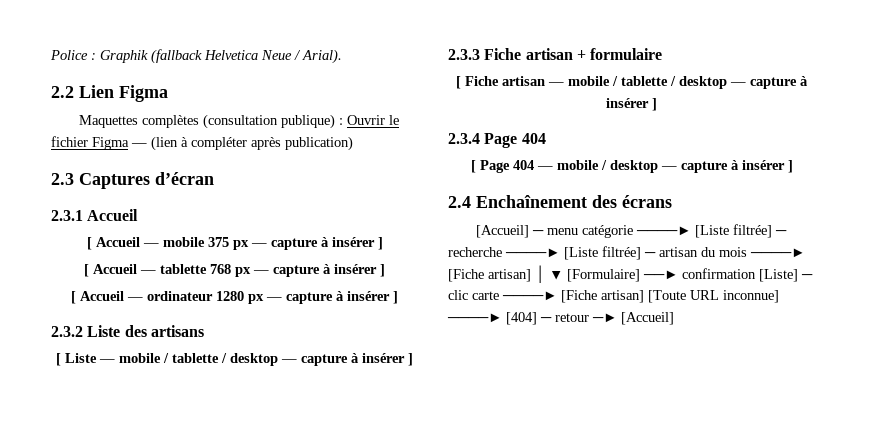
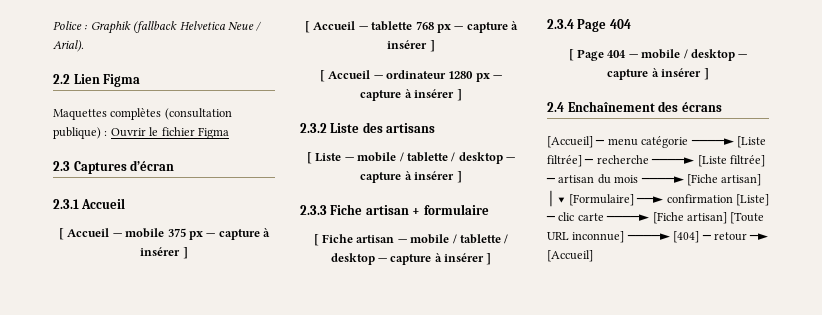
[131,136,353,151] — (lien à compléter après publication) -> (229, 133) none

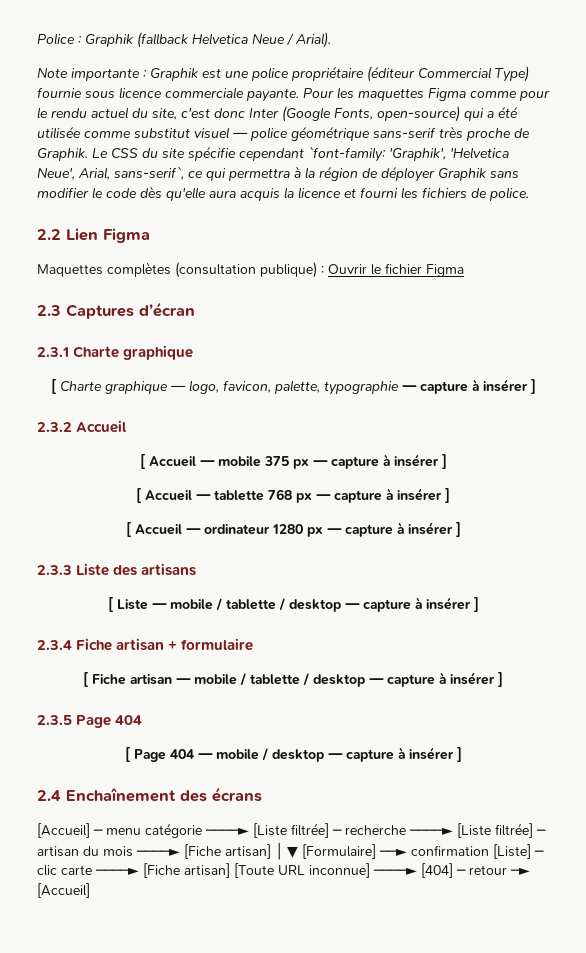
(84, 46) none -> [37,66,529,82] [37,87,550,102] [37,106,518,122] [37,126,530,141] [37,146,509,162] [37,166,519,182] [37,186,529,201] // Note importante : Graphik est une police propriétaire (éditeur Commercial Type) fournie sous licence commerciale payante. Pour les maquettes Figma comme pour le rendu actuel du site, c'est donc Inter (Google Fonts, open-source) qui a été utilisée comme substitut visuel — police géométrique sans-serif très proche de Graphik. Le CSS du site spécifie cependant `font-family: 'Graphik', 'Helvetica Neue', Arial, sans-serif`, ce qui permettra à la région de déployer Graphik sans modifier le code dès qu'elle aura acquis la licence et fourni les fichiers de police.
(79, 204) none -> [73,345,194,360] [50,379,536,395] [37,422,72,432] Charte graphique // [ Charte graphique — logo, favicon, palette, typographie — capture à insérer ] // 2.3.2
[300,123,327,133] 2.3.2 -> [37,565,72,575] 2.3.3
[300,205,327,215] 2.3.3 -> [37,640,72,650] 2.3.4
[547,19,574,29] 2.3.4 -> [37,715,72,725] 2.3.5

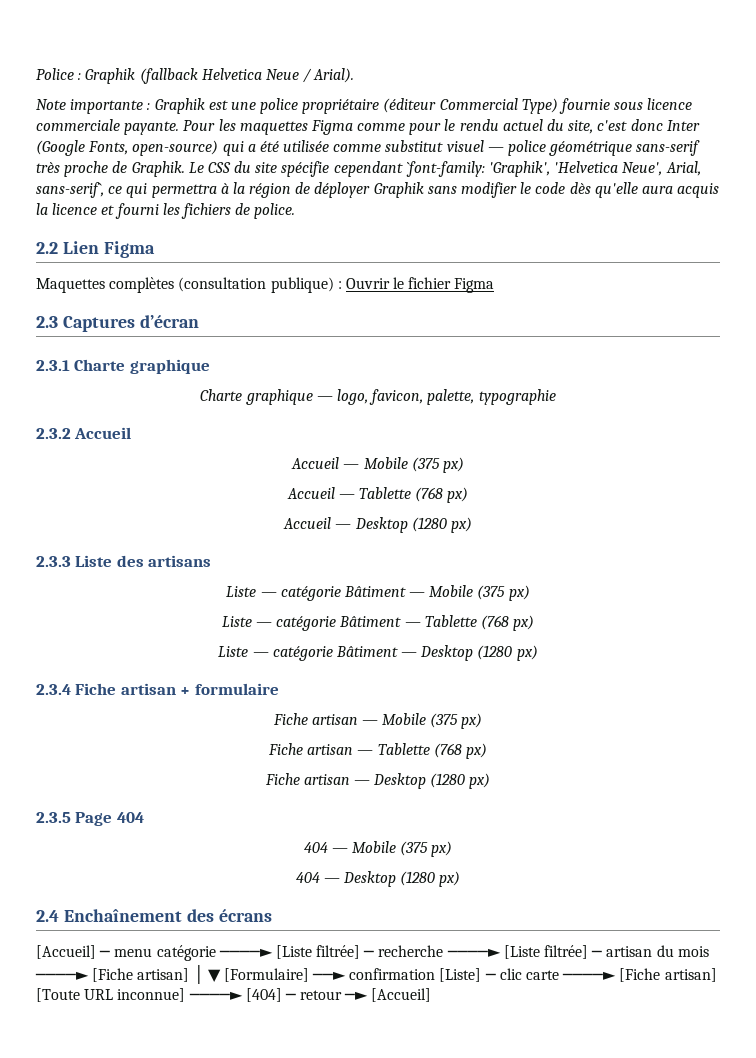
[50,379,56,394] [ -> (210, 366) none
[401,379,536,394] — capture à insérer ] -> (556, 397) none
[139,454,447,469] [136,488,450,503] [125,522,461,537] [ Accueil — mobile 375 px — capture à insérer ] // [ Accueil — tablette 768 px — capture à insérer ] // [ Accueil — ordinateur 1280 px — capture à insérer ] -> [291,457,464,473] [286,487,469,503] [283,517,472,533] Accueil — Mobile (375 px) // Accueil — Tablette (768 px) // Accueil — Desktop (1280 px)
[107,597,479,612] [ Liste — mobile / tablette / desktop — capture à insérer ] -> [226,585,530,601] [221,615,535,631] [218,645,538,661] Liste — catégorie Bâtiment — Mobile (375 px) // Liste — catégorie Bâtiment — Tablette (768 px) // Liste — catégorie Bâtiment — Desktop (1280 px)
[83,672,503,687] [37,715,143,728] [124,747,462,762] [ Fiche artisan — mobile / tablette / desktop — capture à insérer ] // 2.3.5 Page 404 // [ Page 404 — mobile / desktop — capture à insérer ] -> [272,713,483,729] [268,743,487,759] [264,773,491,789] [36,812,144,826] [303,841,453,857] [295,871,461,887] Fiche artisan — Mobile (375 px) // Fiche artisan — Tablette (768 px) // Fiche artisan — Desktop (1280 px) // 2.3.5 Page 404 // 404 — Mobile (375 px) // 404 — Desktop (1280 px)

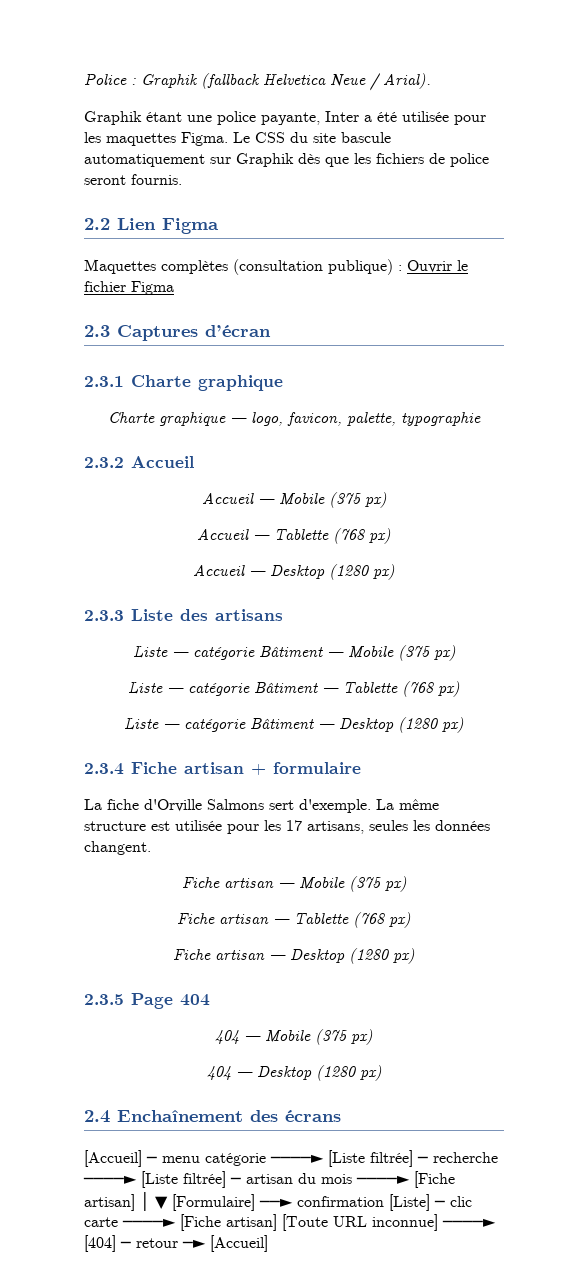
[36,98,693,114] [36,119,700,135] [36,140,701,156] [36,161,701,177] [36,182,720,198] [36,203,296,219] Note importante : Graphik est une police propriétaire (éditeur Commercial Type) fournie sous licence commerciale payante. Pour les maquettes Figma comme pour le rendu actuel du site, c'est donc Inter (Google Fonts, open-source) qui a été utilisée comme substitut visuel — police géométrique sans-serif très proche de Graphik. Le CSS du site spécifie cependant `font-family: 'Graphik', 'Helvetica Neue', Arial, sans-serif`, ce qui permettra à la région de déployer Graphik sans modifier le code dès qu'elle aura acquis la licence et fourni les fichiers de police. -> [84,111,486,125] [84,132,391,146] [84,153,489,167] [84,174,182,185] Graphik étant une police payante, Inter a été utilisée pour les maquettes Figma. Le CSS du site bascule automatiquement sur Graphik dès que les fichiers de police seront fournis.
(279, 689) none -> [84,799,439,813] [84,820,490,834] [84,841,151,855] // La fiche d'Orville Salmons sert d'exemple. La même structure est utilisée pour les 17 artisans, seules les données changent.

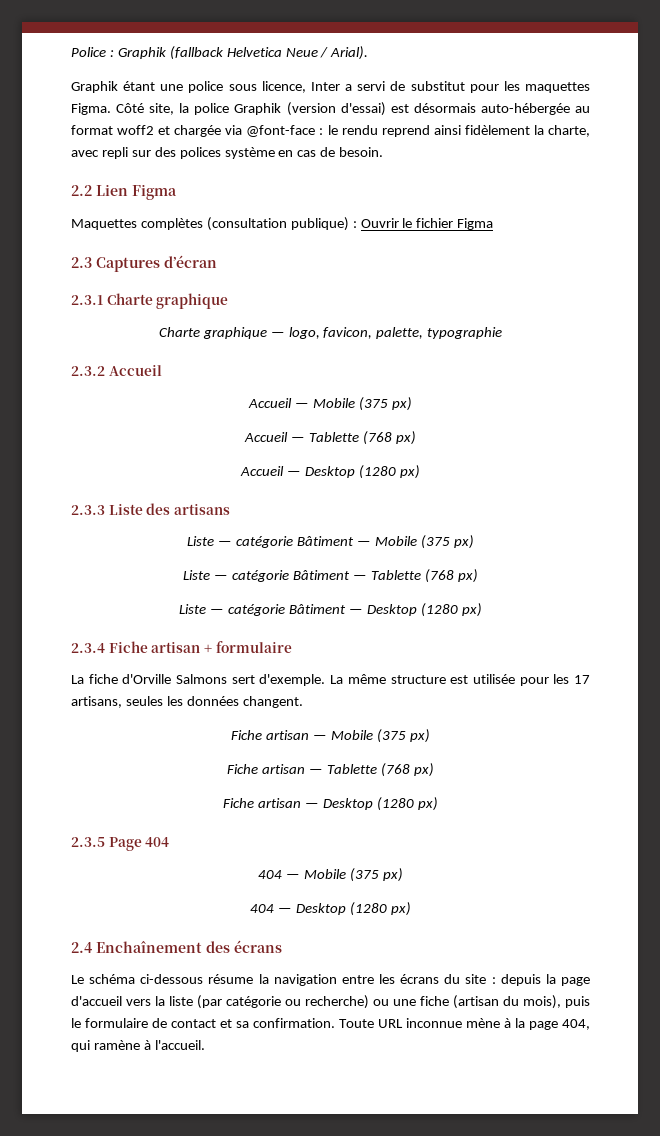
[261,111,486,125] [84,132,391,146] [84,153,489,167] [84,174,182,185] payante, Inter a été utilisée pour les maquettes Figma. Le CSS du site bascule automatiquement sur Graphik dès que les fichiers de police seront fournis. -> [228,81,590,93] [71,102,590,116] [71,125,590,137] [71,147,384,159] sous licence, Inter a servi de substitut pour les maquettes Figma. Côté site, la police Graphik (version d'essai) est désormais auto-hébergée au format woff2 et chargée via @font-face : le rendu reprend ainsi fidèlement la charte, avec repli sur des polices système en cas de besoin.
[84,1150,498,1167] [83,1171,455,1188] [84,1191,472,1211] [84,1214,496,1231] [84,1235,268,1252] [Accueil] ─ menu catégorie ────► [Liste filtrée] ─ recherche ────► [Liste filtrée] ─ artisan du mois ────► [Fiche artisan] │ ▼ [Formulaire] ──► confirmation [Liste] ─ clic carte ────► [Fiche artisan] [Toute URL inconnue] ────► [404] ─ retour ─► [Accueil] -> [71,974,591,986] [71,995,590,1009] [71,1018,590,1030] [71,1040,205,1052] Le schéma ci-dessous résume la navigation entre les écrans du site : depuis la page d'accueil vers la liste (par catégorie ou recherche) ou une fiche (artisan du mois), puis le formulaire de contact et sa confirmation. Toute URL inconnue mène à la page 404, qui ramène à l'accueil.

